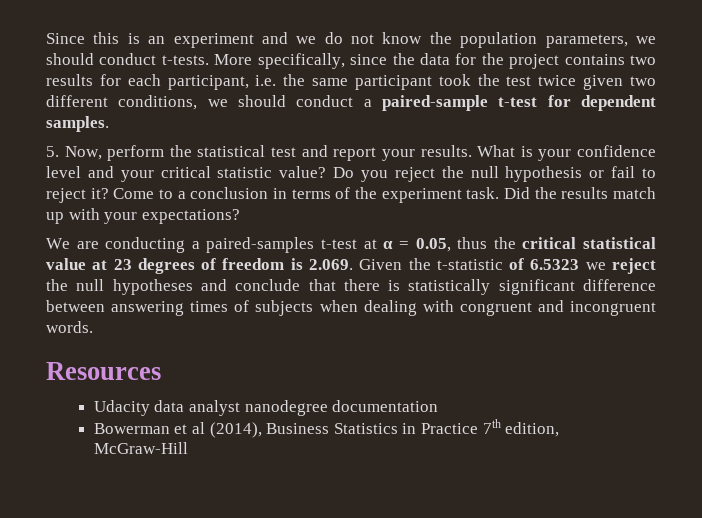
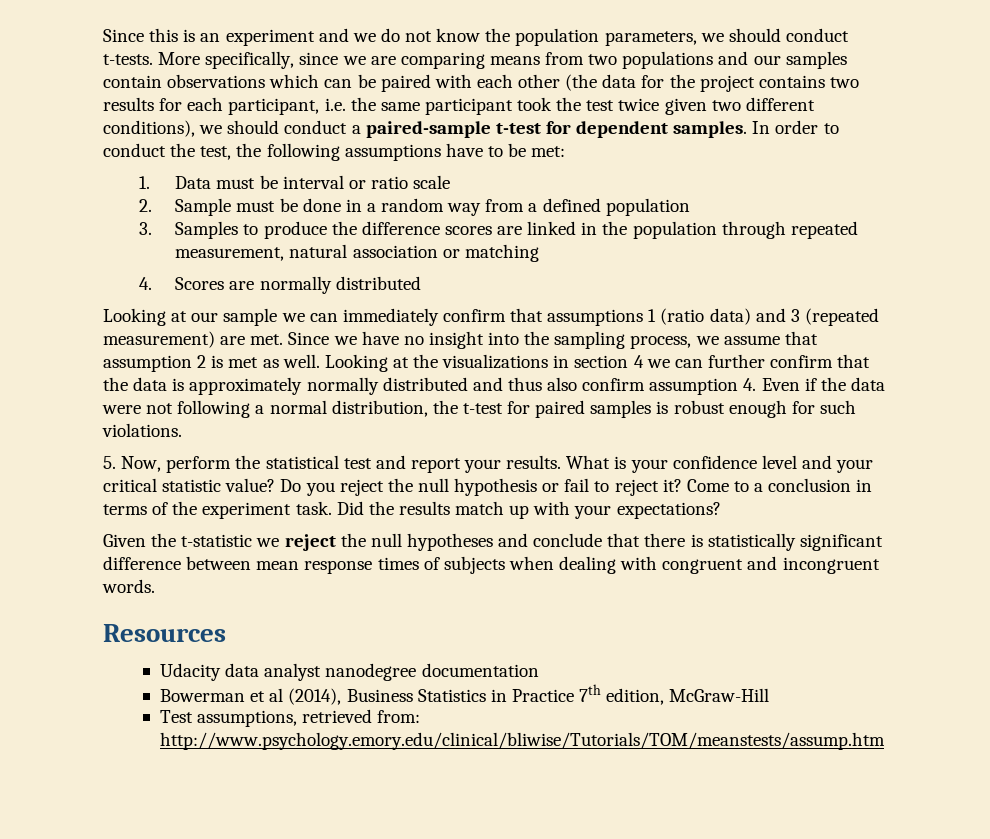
[392,53,415,65] the -> [342,51,847,69] [103,74,598,92] we are comparing means from two populations and our samples contain observations which can be paired with each other (the
[118,95,198,110] conditions, -> [103,120,195,137] conditions),
(109, 124) none -> [752,120,839,134] [103,143,566,161] [139,175,451,189] [139,198,690,216] [139,221,858,239] [175,244,539,262] [139,276,421,294] [103,308,879,326] [103,331,818,349] [103,354,871,372] [103,377,885,395] [102,400,856,418] [102,423,182,437] In order to conduct the test, the following assumptions have to be met: // 1. Data must be interval or ratio scale // 2. Sample must be done in a random way from a defined population // 3. Samples to produce the difference scores are linked in the population through repeated measurement, natural association or matching // 4. Scores are normally distributed // Looking at our sample we can immediately confirm that assumptions 1 (ratio data) and 3 (repeated measurement) are met. Since we have no insight into the sampling process, we assume that assumption 2 is met as well. Looking at the visualizations in section 4 we can further confirm that the data is approximately normally distributed and thus also confirm assumption 4. Even if the data were not following a normal distribution, the t-test for paired samples is robust enough for such violations.
[46,237,656,253] [46,258,353,274] We are conducting a paired-samples t-test at α = 0.05, thus the critical statistical value at 23 degrees of freedom is 2.069. -> (721, 510) none
[509,258,580,270] of 6.5323 -> (253, 540) none
[111,301,185,316] answering -> [256,560,373,574] mean response
(188, 448) none -> [160,709,421,727] [160,732,886,750] // Test assumptions, retrieved from: http://www.psychology.emory.edu/clinical/bliwise/Tutorials/TOM/meanstests/assump.htm

